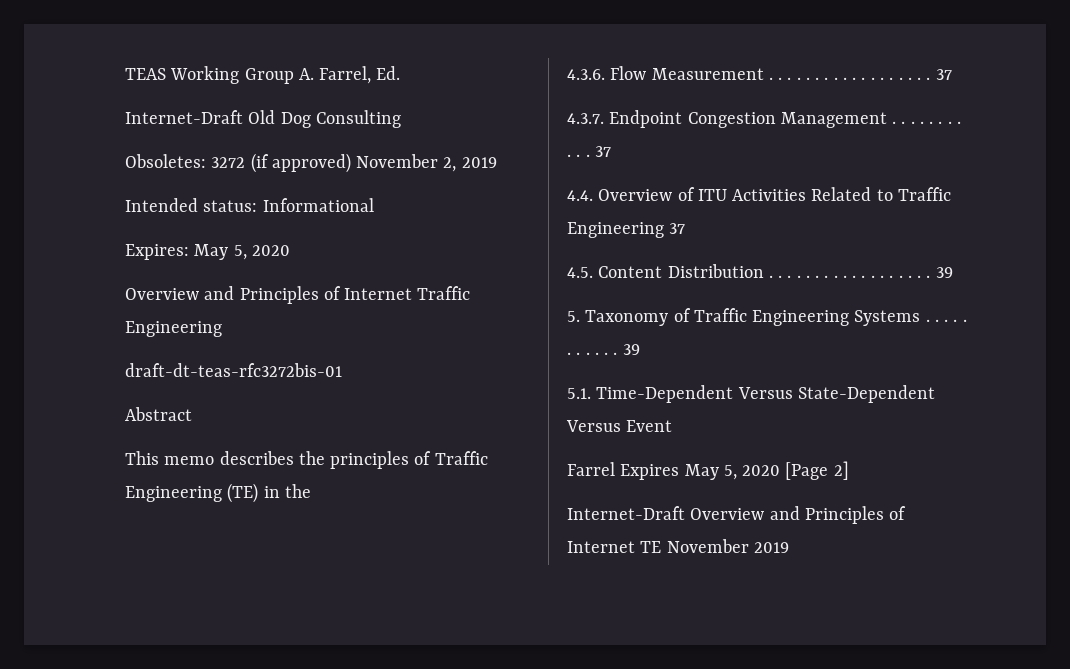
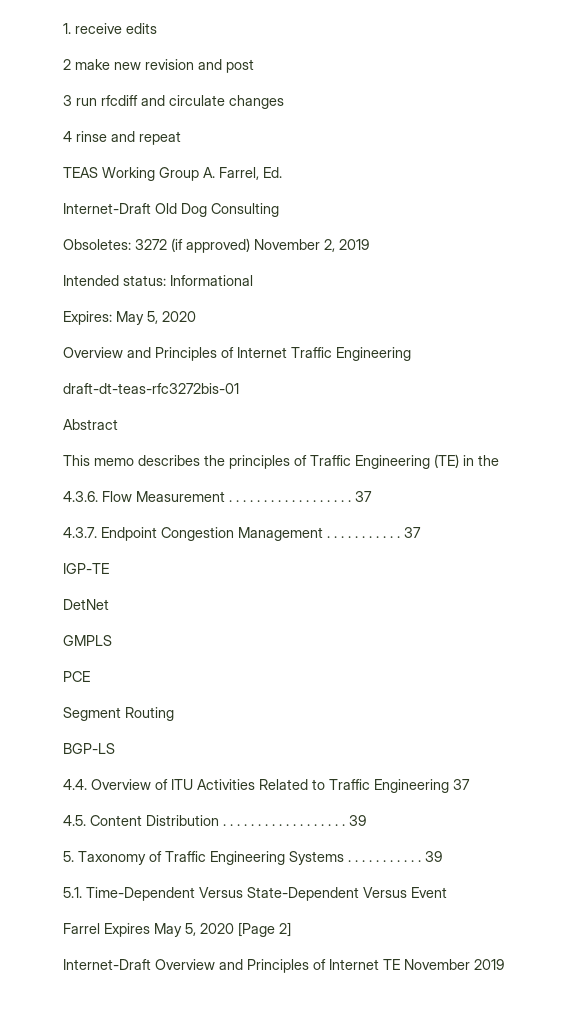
(125, 74) none -> [63,23,157,34] [63,59,254,73] [63,95,284,109] [63,131,181,145] 1. receive edits // 2 make new revision and post // 3 run rfcdiff and circulate changes // 4 rinse and repeat //
(611, 151) none -> [63,563,109,574] [63,599,109,610] [63,635,112,646] [63,671,90,682] [63,707,174,721] [63,743,115,754] // IGP-TE // DetNet // GMPLS // PCE // Segment Routing // BGP-LS

